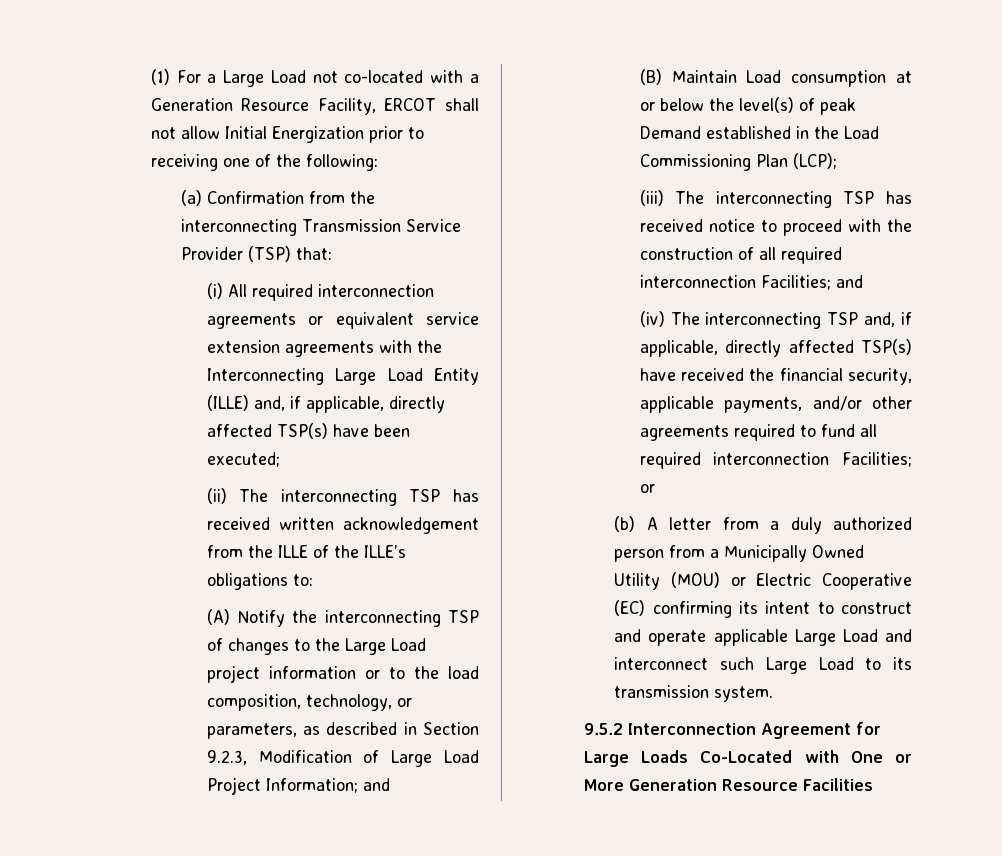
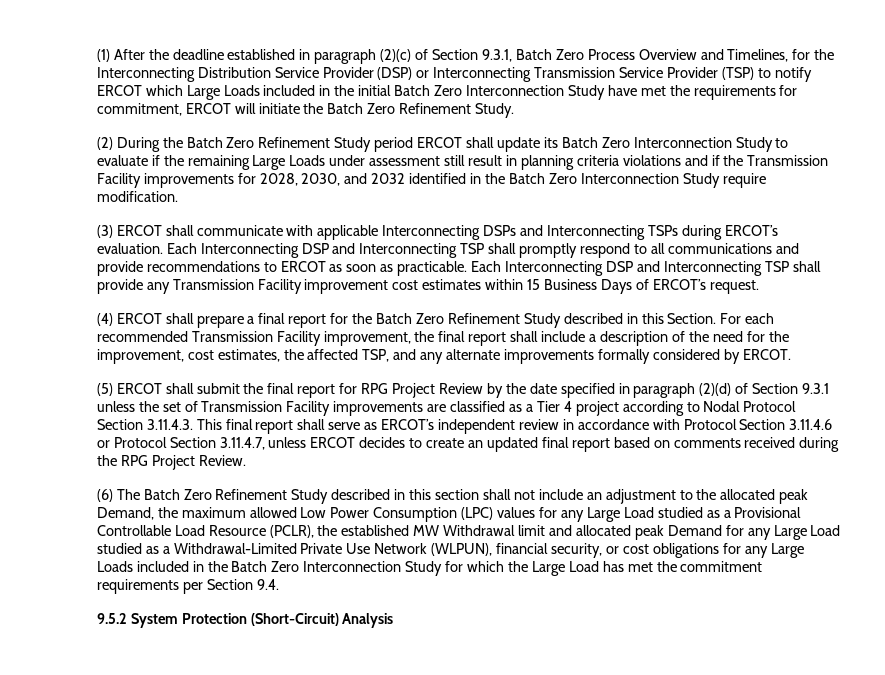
[176,70,479,87] [150,98,479,115] [150,126,424,143] [150,154,378,171] [181,190,376,206] [181,219,462,236] [181,246,333,262] [206,283,434,301] [206,312,479,329] [206,340,442,357] [206,368,479,385] [206,395,445,413] [206,423,410,439] [206,452,280,467] [206,488,479,506] [206,517,479,534] [206,545,406,558] [206,573,313,590] [206,609,479,627] [206,638,426,655] [206,665,479,683] [206,694,412,711] [206,722,479,739] [206,750,479,767] [206,777,390,795] [639,69,912,87] [639,97,856,115] [639,126,879,139] [639,153,837,171] [639,190,912,208] [639,219,912,236] [639,247,842,264] [639,275,863,290] [639,311,912,329] [639,339,912,357] [639,368,912,385] [639,396,912,413] [639,424,877,441] [639,452,912,469] [639,484,655,493] [614,516,912,534] [614,545,865,562] [614,572,912,590] [614,600,912,618] [614,629,912,646] [614,657,912,674] [614,685,774,702] [583,722,881,739] [583,750,912,767] [583,778,873,791] For a Large Load not co-located with a Generation Resource Facility, ERCOT shall not allow Initial Energization prior to receiving one of the following: // (a) Confirmation from the interconnecting Transmission Service Provider (TSP) that: // (i) All required interconnection agreements or equivalent service extension agreements with the Interconnecting Large Load Entity (ILLE) and, if applicable, directly affected TSP(s) have been executed; // (ii) The interconnecting TSP has received written acknowledgement from the ILLE of the ILLE’s obligations to: // (A) Notify the interconnecting TSP of changes to the Large Load project information or to the load composition, technology, or parameters, as described in Section 9.2.3, Modification of Large Load Project Information; and // (B) Maintain Load consumption at or below the level(s) of peak Demand established in the Load Commissioning Plan (LCP); // (iii) The interconnecting TSP has received notice to proceed with the construction of all required interconnection Facilities; and // (iv) The interconnecting TSP and, if applicable, directly affected TSP(s) have received the financial security, applicable payments, and/or other agreements required to fund all required interconnection Facilities; or // (b) A letter from a duly authorized person from a Municipally Owned Utility (MOU) or Electric Cooperative (EC) confirming its intent to construct and operate applicable Large Load and interconnect such Large Load to its transmission system. // 9.5.2 Interconnection Agreement for Large Loads Co-Located with One or More Generation Resource Facilities -> [113,49,835,64] [96,67,812,82] [96,85,798,100] [96,103,515,118] [96,137,789,152] [96,155,829,170] [96,173,766,188] [96,191,178,202] [96,225,778,240] [96,243,799,258] [96,261,821,276] [96,279,759,294] [96,313,775,328] [96,331,789,346] [96,349,791,364] [96,383,830,398] [96,401,797,416] [96,419,833,434] [96,437,840,452] [96,455,246,470] [96,489,809,504] [96,507,802,522] [96,525,841,540] [96,543,804,558] [96,561,763,576] [96,579,279,594] [96,613,394,628] After the deadline established in paragraph (2)(c) of Section 9.3.1, Batch Zero Process Overview and Timelines, for the Interconnecting Distribution Service Provider (DSP) or Interconnecting Transmission Service Provider (TSP) to notify ERCOT which Large Loads included in the initial Batch Zero Interconnection Study have met the requirements for commitment, ERCOT will initiate the Batch Zero Refinement Study. // (2) During the Batch Zero Refinement Study period ERCOT shall update its Batch Zero Interconnection Study to evaluate if the remaining Large Loads under assessment still result in planning criteria violations and if the Transmission Facility improvements for 2028, 2030, and 2032 identified in the Batch Zero Interconnection Study require modification. // (3) ERCOT shall communicate with applicable Interconnecting DSPs and Interconnecting TSPs during ERCOT’s evaluation. Each Interconnecting DSP and Interconnecting TSP shall promptly respond to all communications and provide recommendations to ERCOT as soon as practicable. Each Interconnecting DSP and Interconnecting TSP shall provide any Transmission Facility improvement cost estimates within 15 Business Days of ERCOT’s request. // (4) ERCOT shall prepare a final report for the Batch Zero Refinement Study described in this Section. For each recommended Transmission Facility improvement, the final report shall include a description of the need for the improvement, cost estimates, the affected TSP, and any alternate improvements formally considered by ERCOT. // (5) ERCOT shall submit the final report for RPG Project Review by the date specified in paragraph (2)(d) of Section 9.3.1 unless the set of Transmission Facility improvements are classified as a Tier 4 project according to Nodal Protocol Section 3.11.4.3. This final report shall serve as ERCOT’s independent review in accordance with Protocol Section 3.11.4.6 or Protocol Section 3.11.4.7, unless ERCOT decides to create an updated final report based on comments received during the RPG Project Review. // (6) The Batch Zero Refinement Study described in this section shall not include an adjustment to the allocated peak Demand, the maximum allowed Low Power Consumption (LPC) values for any Large Load studied as a Provisional Controllable Load Resource (PCLR), the established MW Withdrawal limit and allocated peak Demand for any Large Load studied as a Withdrawal-Limited Private Use Network (WLPUN), financial security, or cost obligations for any Large Loads included in the Batch Zero Interconnection Study for which the Large Load has met the commitment requirements per Section 9.4. // 9.5.2 System Protection (Short-Circuit) Analysis

